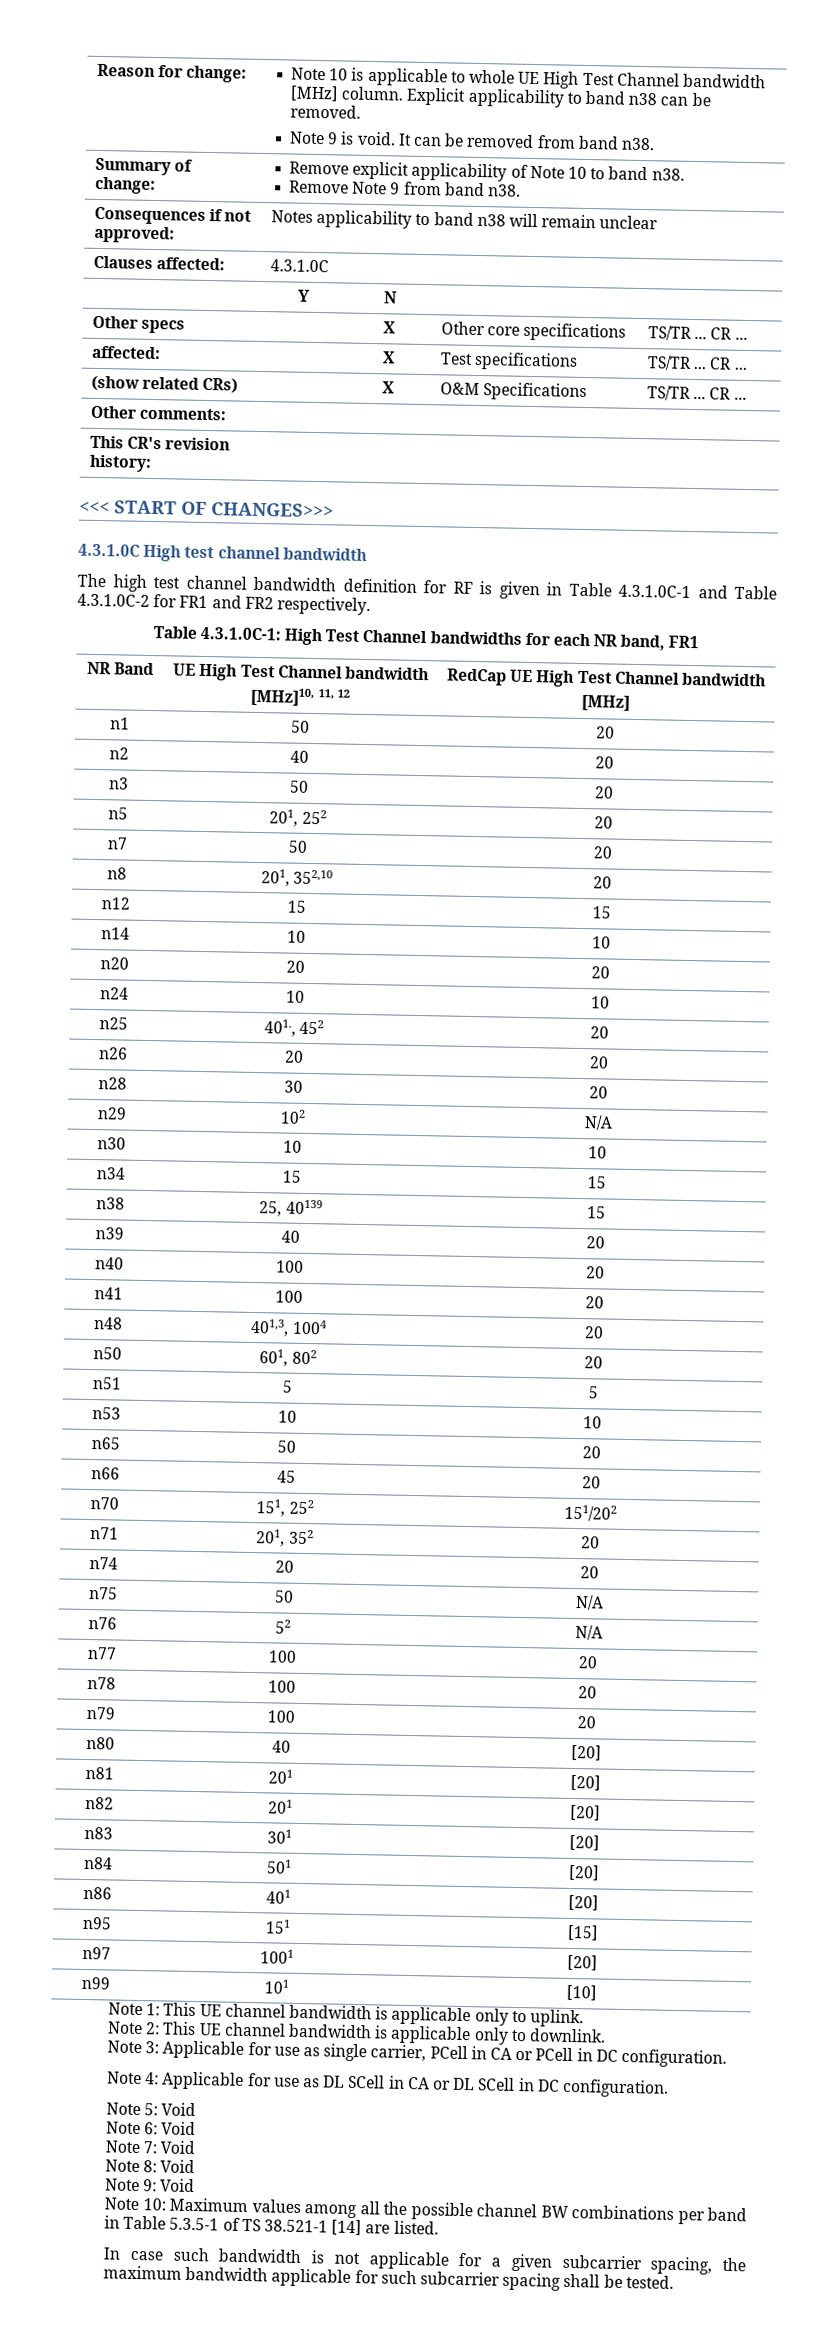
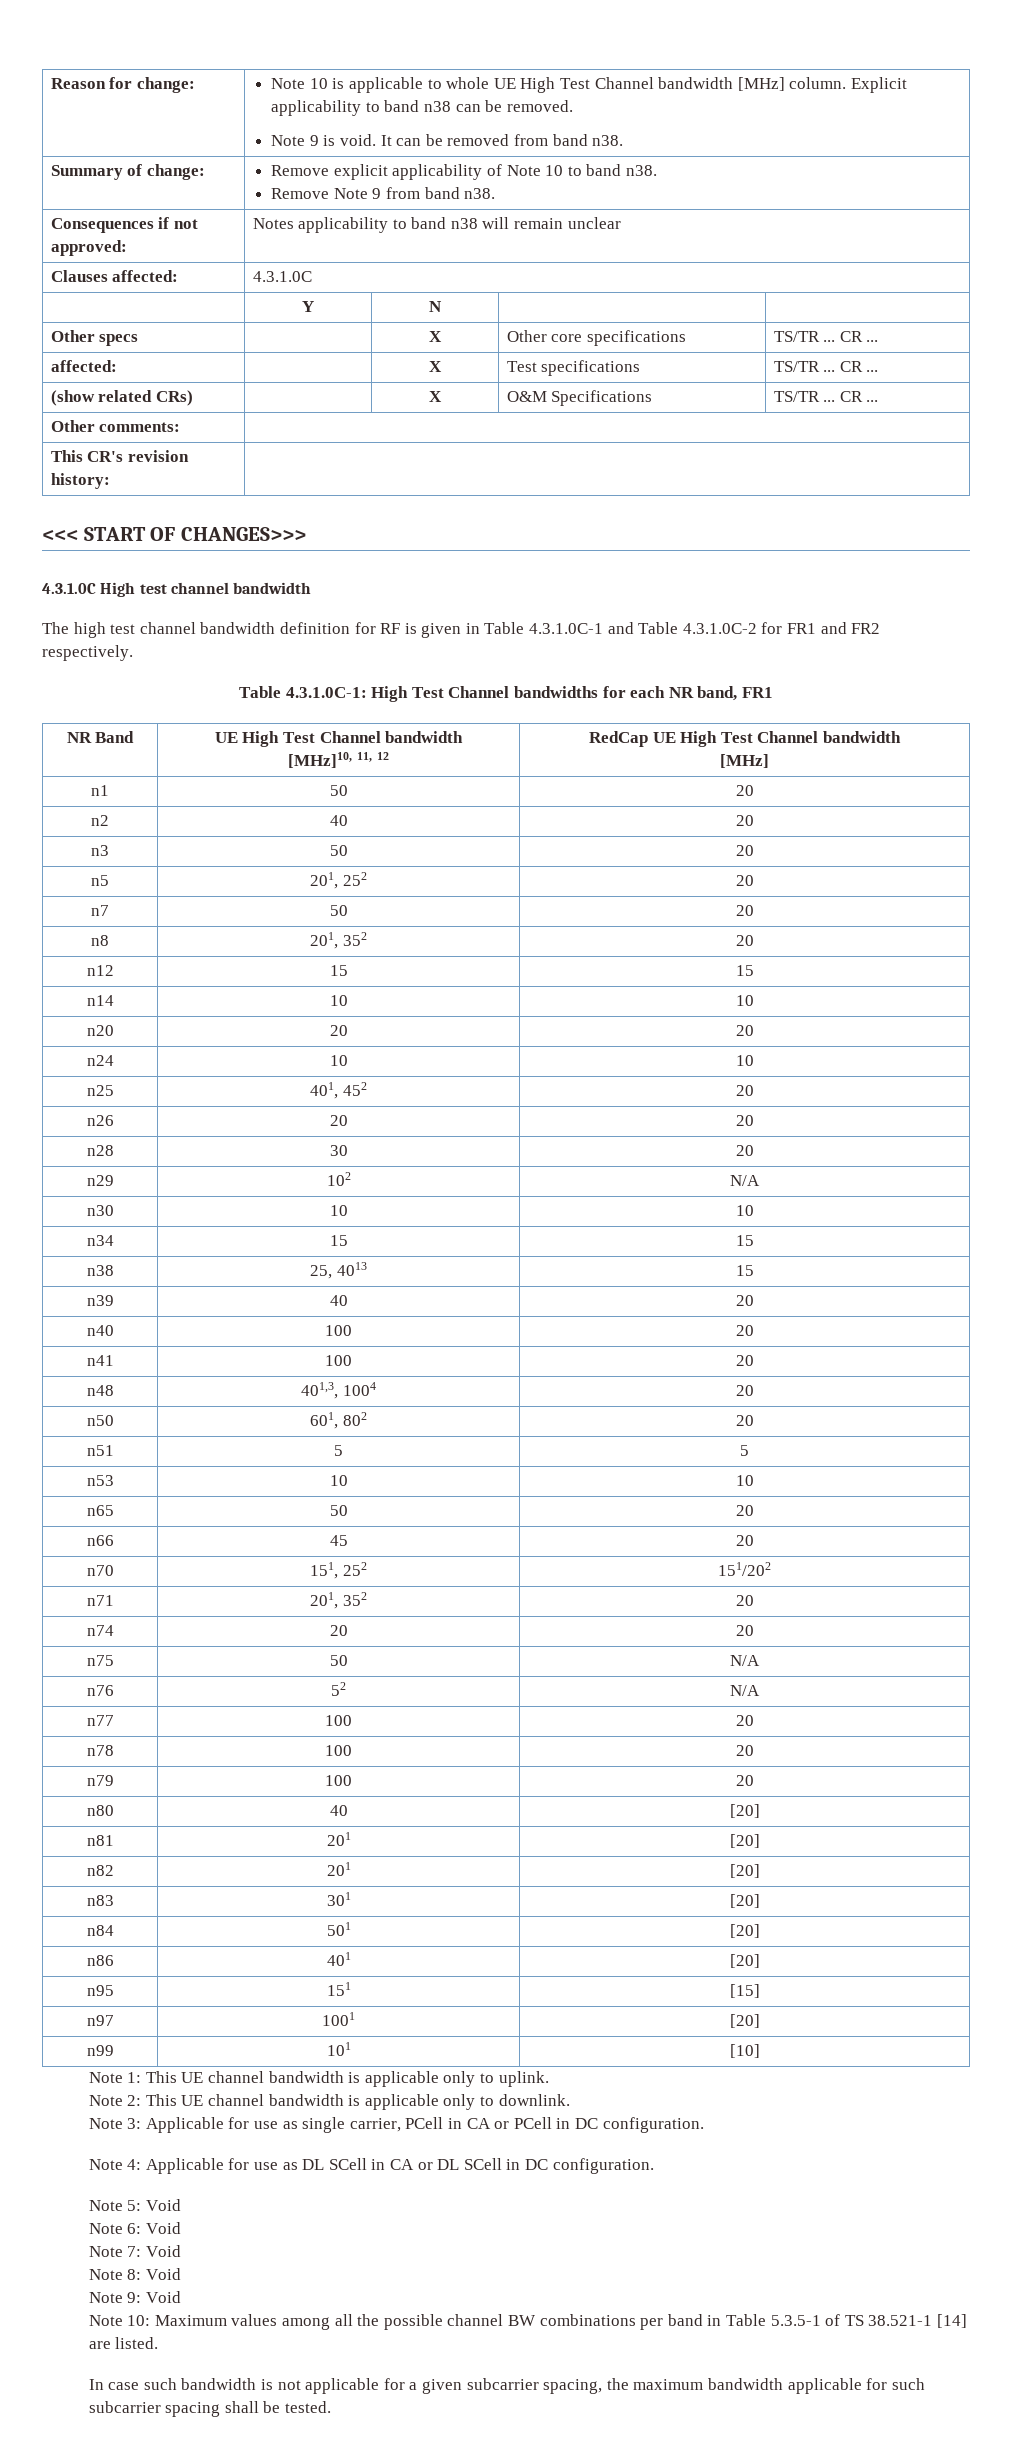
[293,869,334,885] 352,10 -> [342,932,367,946] 352
[263,1019,296,1037] 401., -> [310,1082,339,1099] 401,
[285,1199,323,1215] 40139 -> [336,1262,367,1276] 4013

